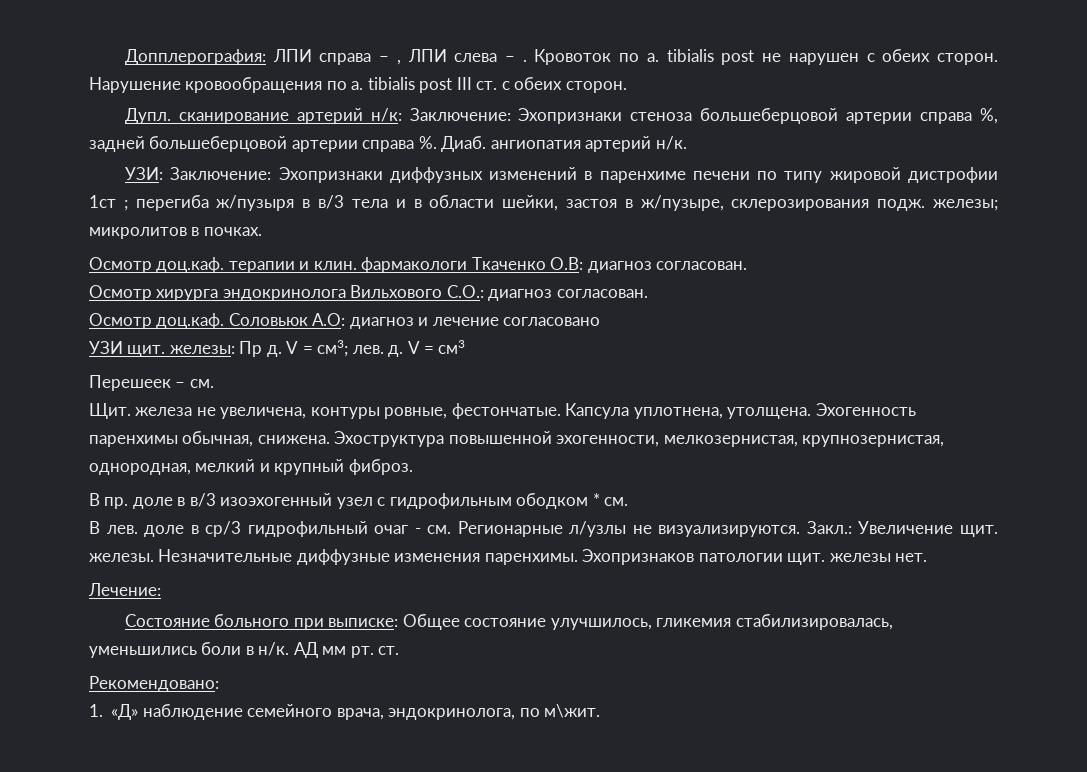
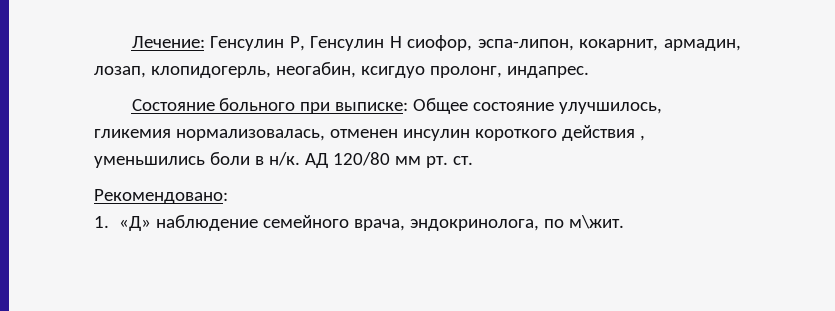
[124,49,999,65] [89,77,627,93] [124,108,998,124] [89,136,687,152] [124,167,998,183] [89,195,998,211] [89,227,262,239] [89,257,748,273] [89,285,648,301] [89,313,601,329] [89,340,466,357] [89,375,214,391] [89,403,916,419] [89,431,945,447] [89,459,413,475] [89,493,629,509] [89,521,998,537] [89,549,928,565] [88,583,161,596] Допплерография: ЛПИ справа – , ЛПИ слева – . Кровоток по а. tibialis роst не нарушен с обеих сторон. Нарушение кровообращения по а. tibialis роst III ст. с обеих сторон. // Дупл. сканирование артерий н/к: Заключение: Эхопризнаки стеноза большеберцовой артерии справа %, задней большеберцовой артерии справа %. Диаб. ангиопатия артерий н/к. // УЗИ: Заключение: Эхопризнаки диффузных изменений в паренхиме печени по типу жировой дистрофии 1ст ; перегиба ж/пузыря в в/3 тела и в области шейки, застоя в ж/пузыре, склерозирования подж. железы; микролитов в почках. // Осмотр доц.каф. терапии и клин. фармакологи Ткаченко О.В: диагноз согласован. // Осмотр хирурга эндокринолога Вильхового С.О.: диагноз согласован. // Осмотр доц.каф. Соловьюк А.О: диагноз и лечение согласовано // УЗИ щит. железы: Пр д. V = см3; лев. д. V = см3 // Перешеек – см. // Щит. железа не увеличена, контуры ровные, фестончатые. Капсула уплотнена, утолщена. Эхогенность паренхимы обычная, снижена. Эхоструктура повышенной эхогенности, мелкозернистая, крупнозернистая, однородная, мелкий и крупный фиброз. // В пр. доле в в/3 изоэхогенный узел с гидрофильным ободком * см. // В лев. доле в ср/3 гидрофильный очаг - см. Регионарные л/узлы не визуализируются. Закл.: Увеличение щит. железы. Незначительные диффузные изменения паренхимы. Эхопризнаков патологии щит. железы нет. // Лечение: -> [131,35,741,51] [94,62,589,78] Лечение: Генсулин Р, Генсулин Н сиофор, эспа-липон, кокарнит, армадин, лозап, клопидогерль, неогабин, ксигдуо пролонг, индапрес.
[735,614,893,630] стабилизировалась, -> [175,125,645,141] нормализовалась, отменен инсулин короткого действия ,
(318, 650) none -> [332,152,390,166] 120/80

